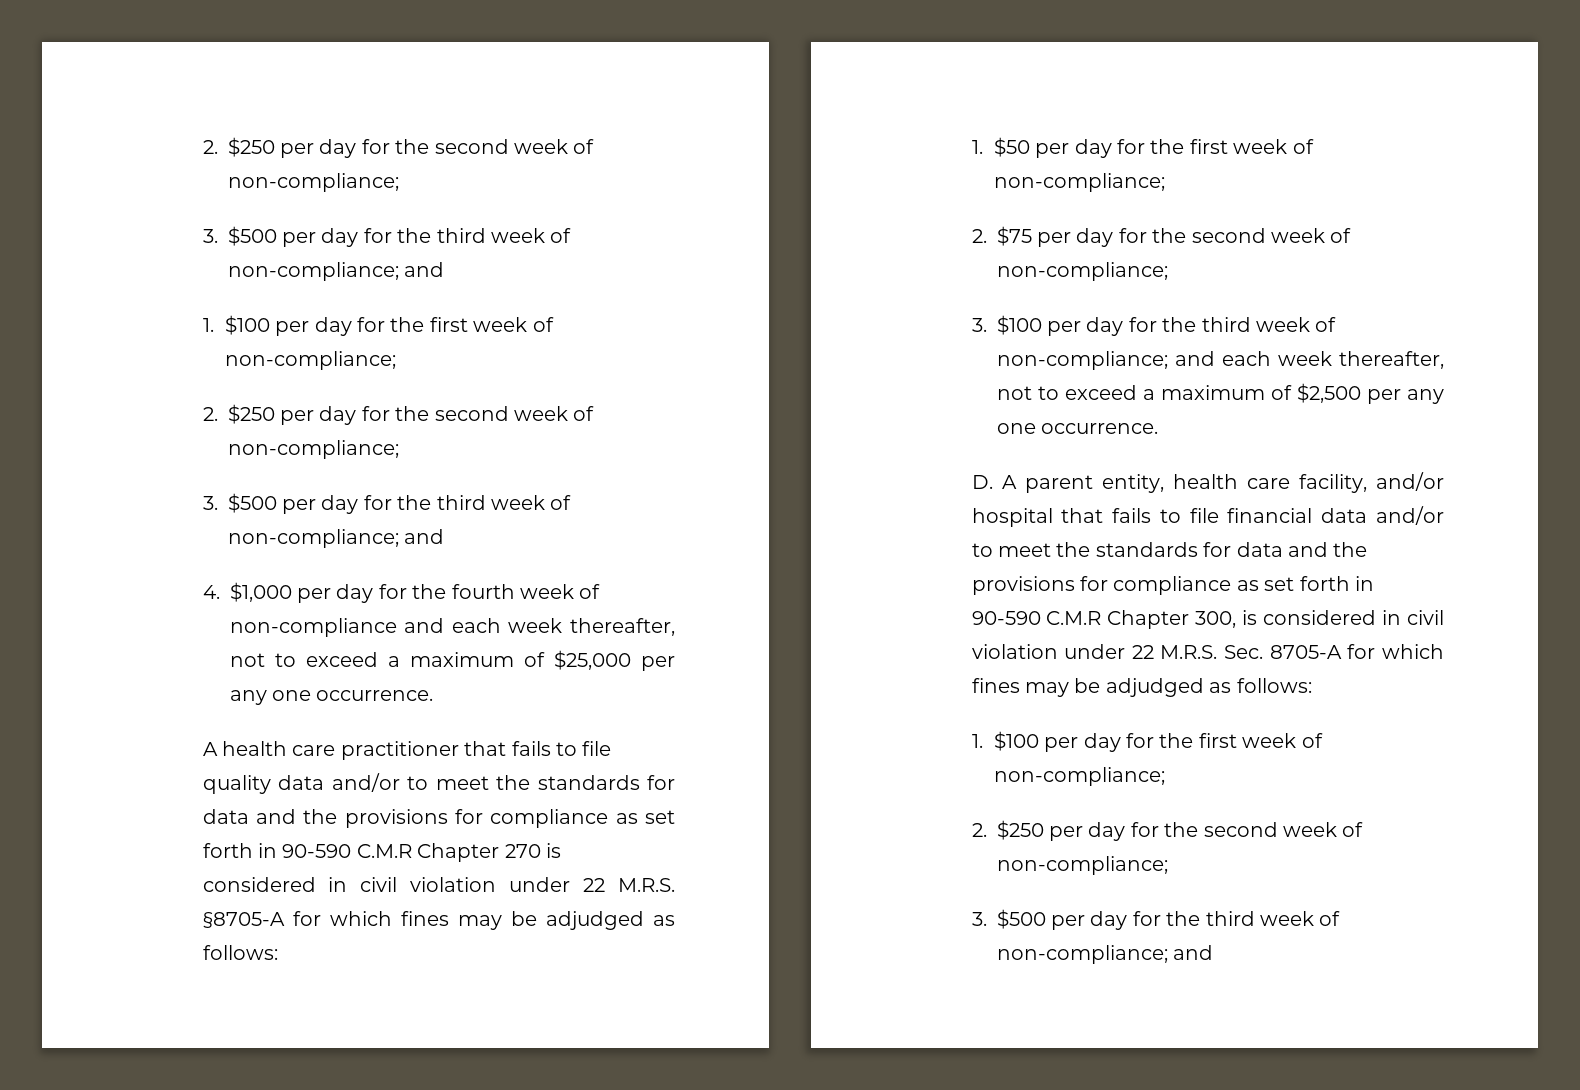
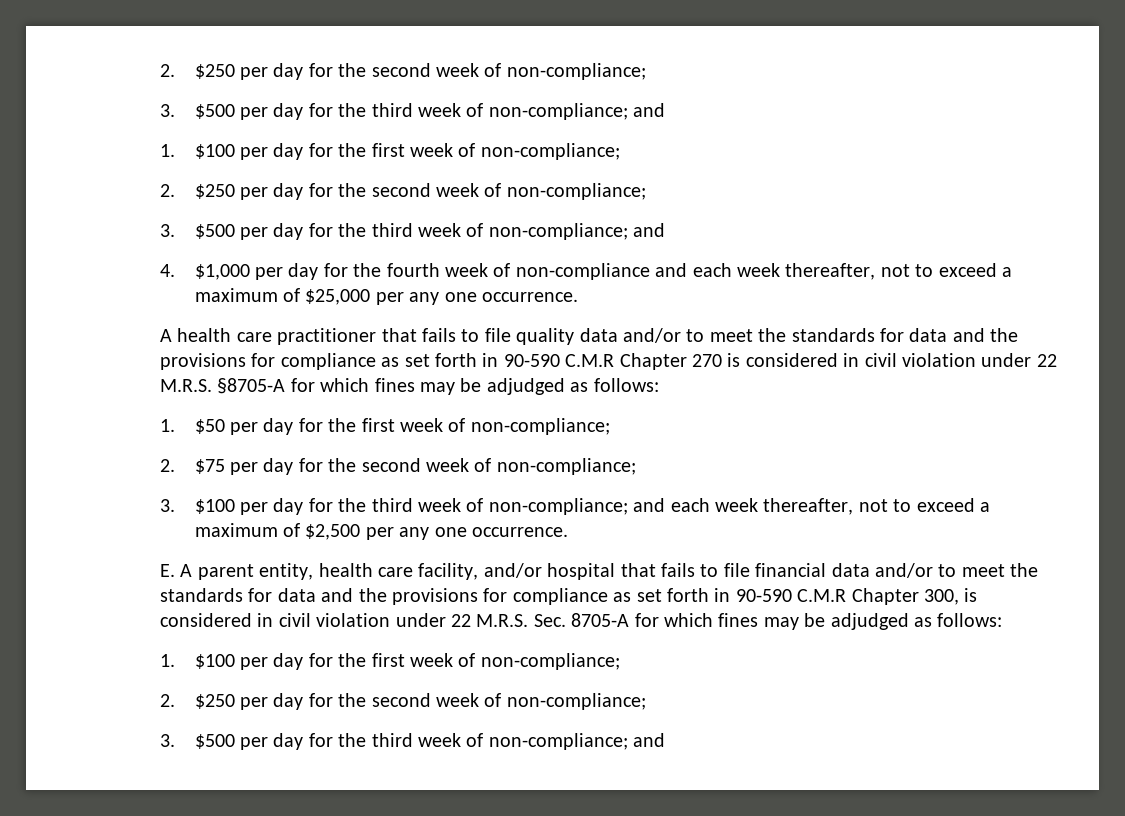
[971,475,993,489] D. -> [159,564,175,577] E.

